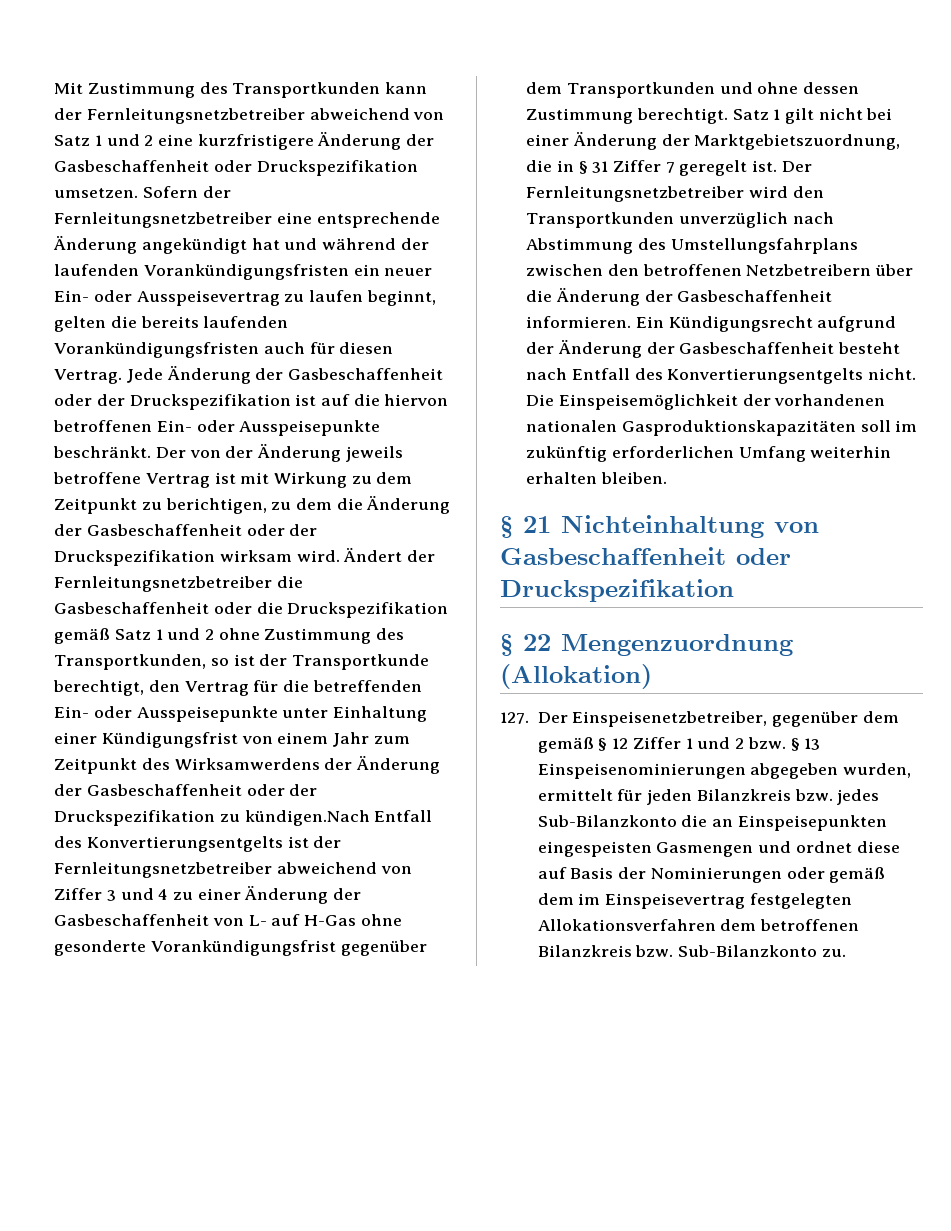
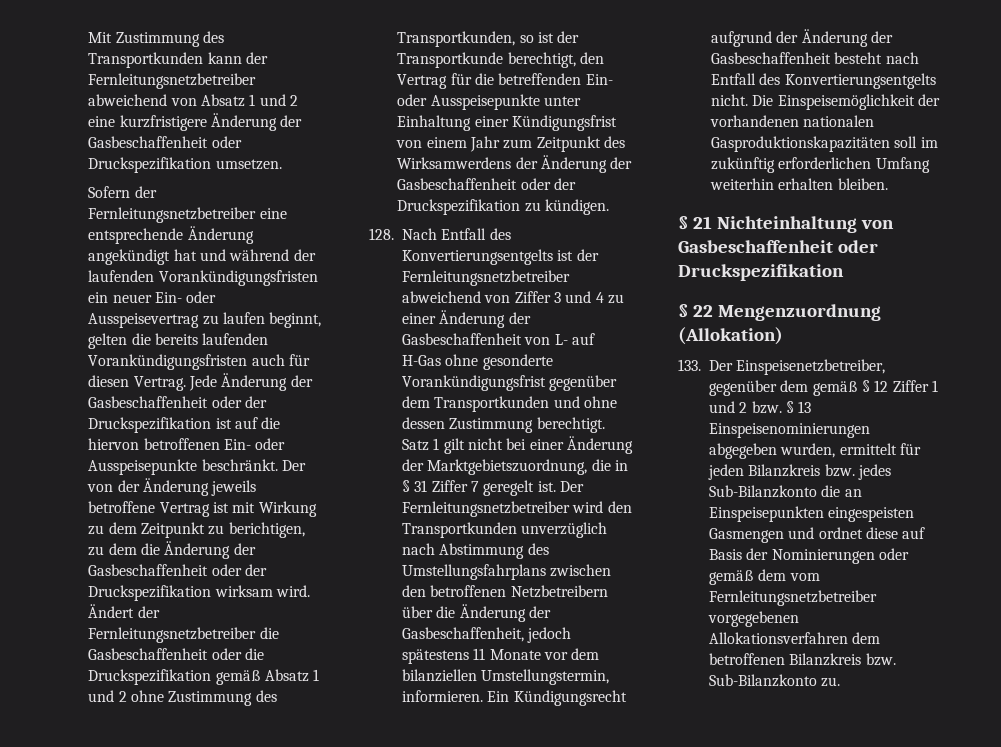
[54,135,91,146] Satz -> [201,94,246,107] Absatz
(139, 193) none -> (282, 164) //
[114,629,151,640] Satz -> [265,669,310,682] Absatz
[244,810,370,826] kündigen.Nach -> [545,199,610,215] [369,228,437,240] kündigen. // 128. Nach
[677,290,833,302] Gasbeschaffenheit -> [402,627,572,643] [402,648,600,664] [402,669,610,685] Gasbeschaffenheit, jedoch spätestens 11 Monate vor dem bilanziellen Umstellungstermin,
[500,712,529,724] 127. -> [678,359,701,371] 133.
[578,893,852,909] im Einspeisevertrag festgelegten -> [789,573,820,581] [709,590,877,606] [708,611,799,627] vom Fernleitungsnetzbetreiber vorgegebenen

